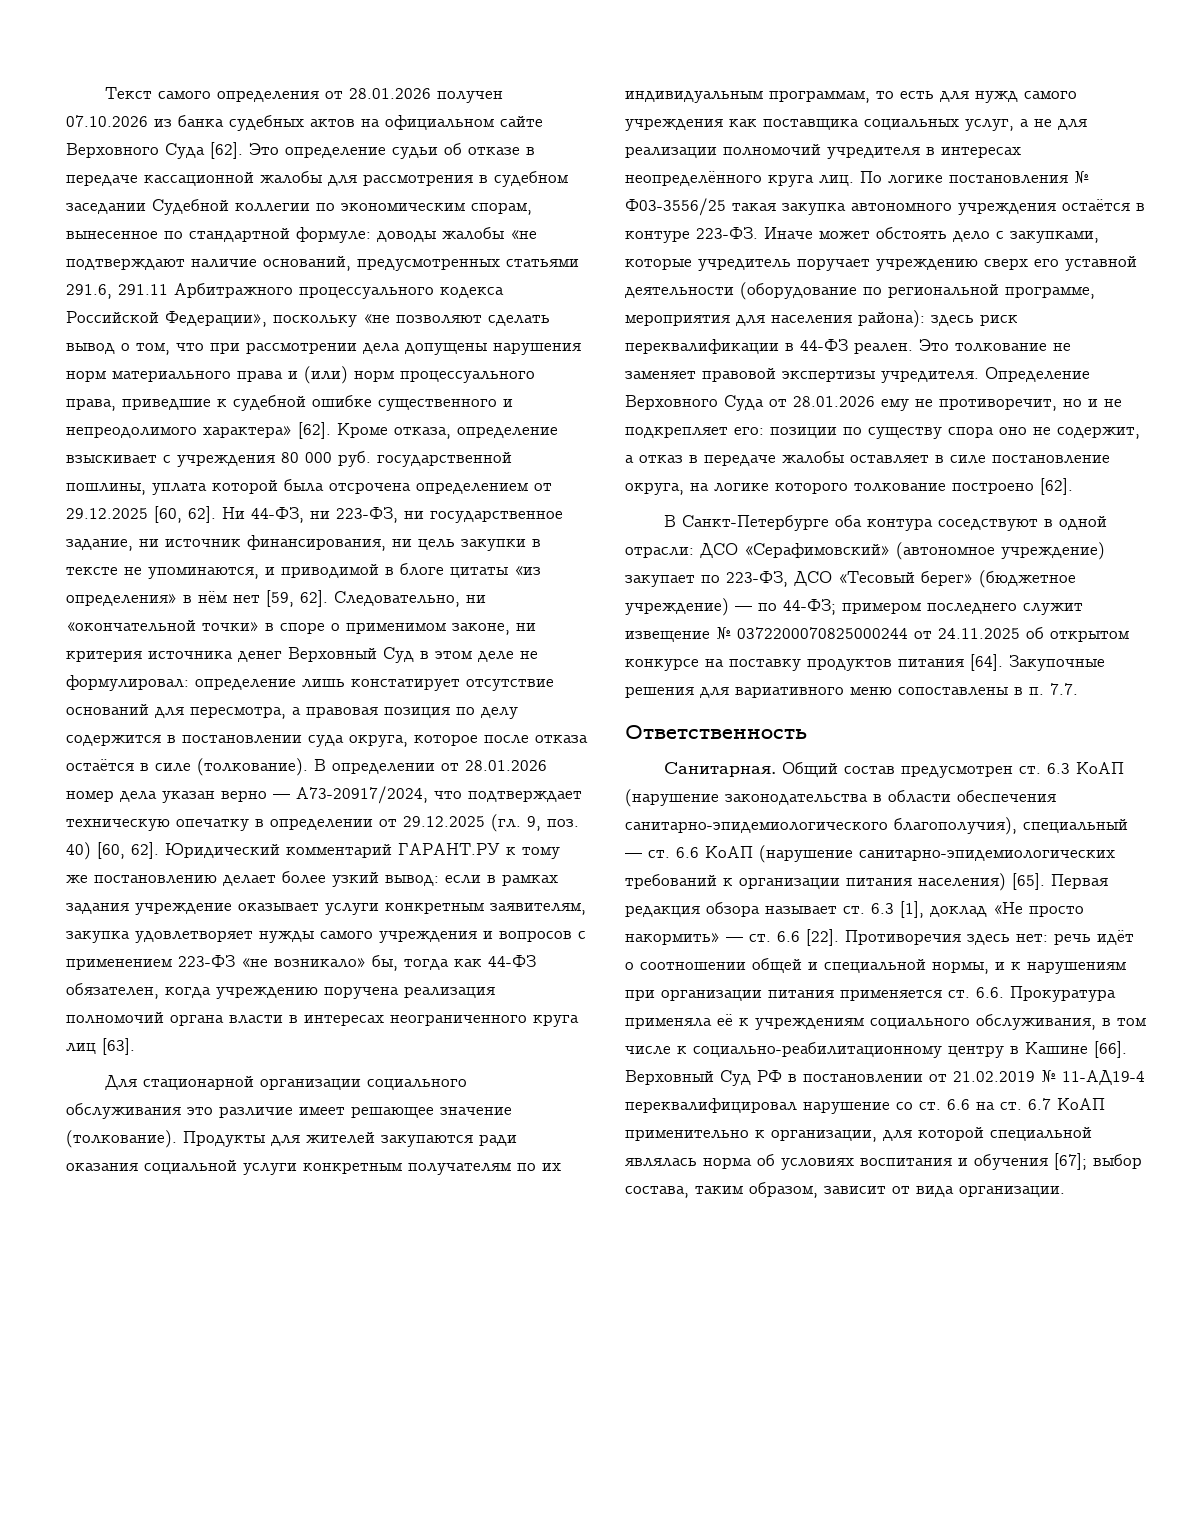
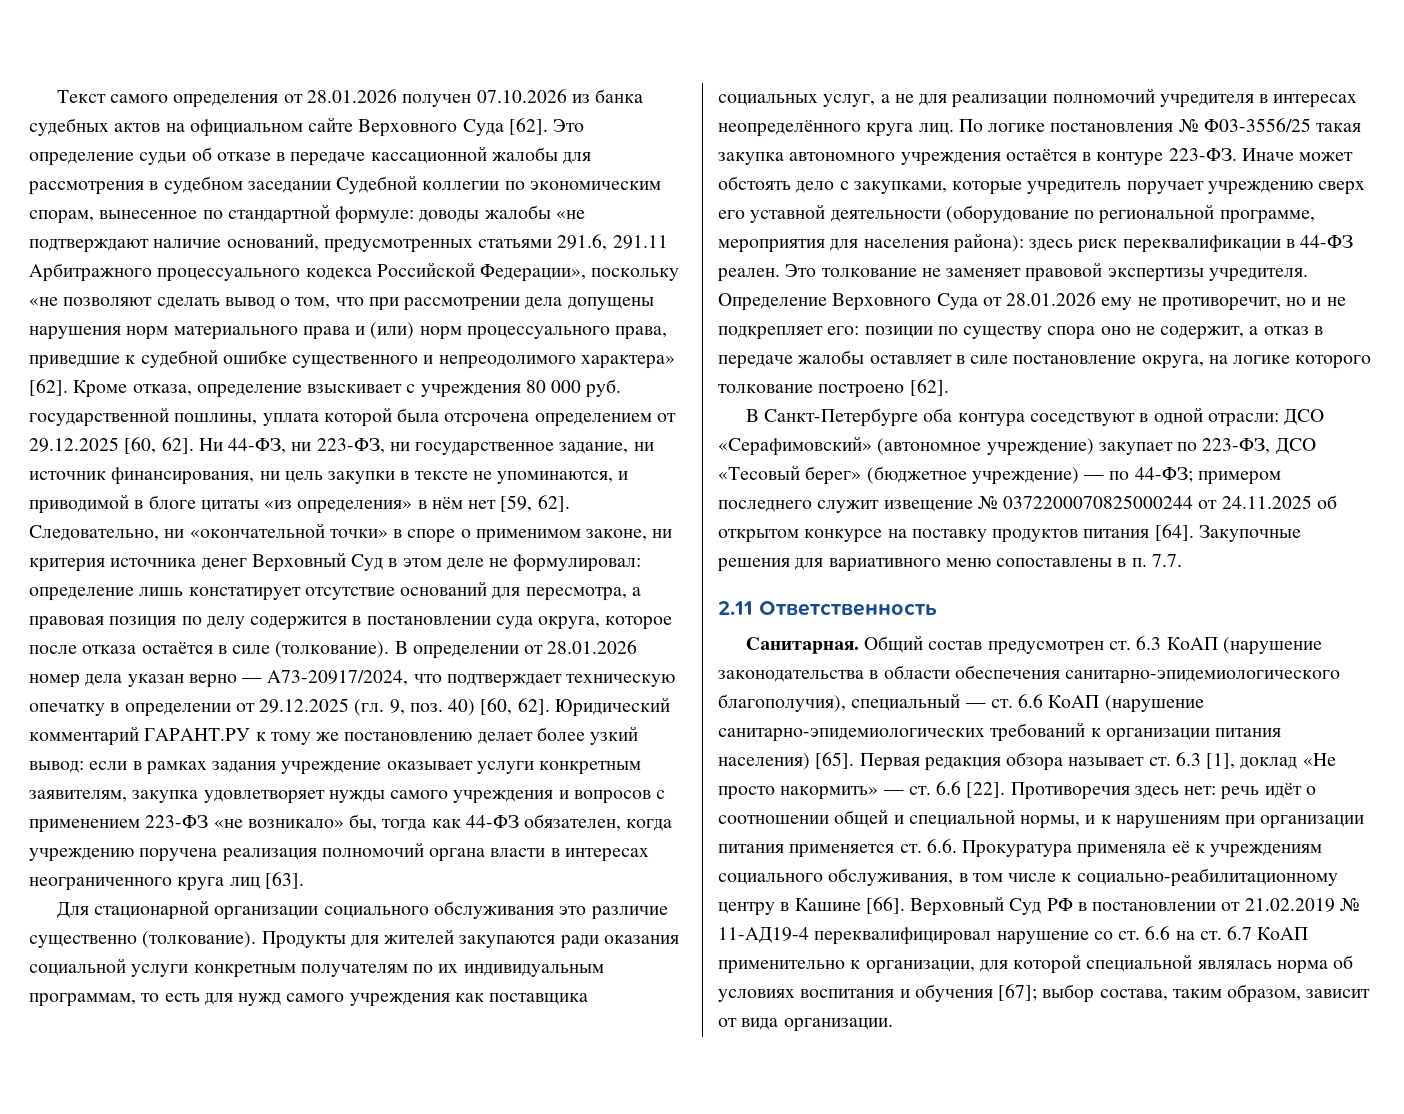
[299,1106,512,1118] имеет решающее значение -> [29,935,137,948] существенно
(1078, 689) none -> [718,601,753,615] 2.11

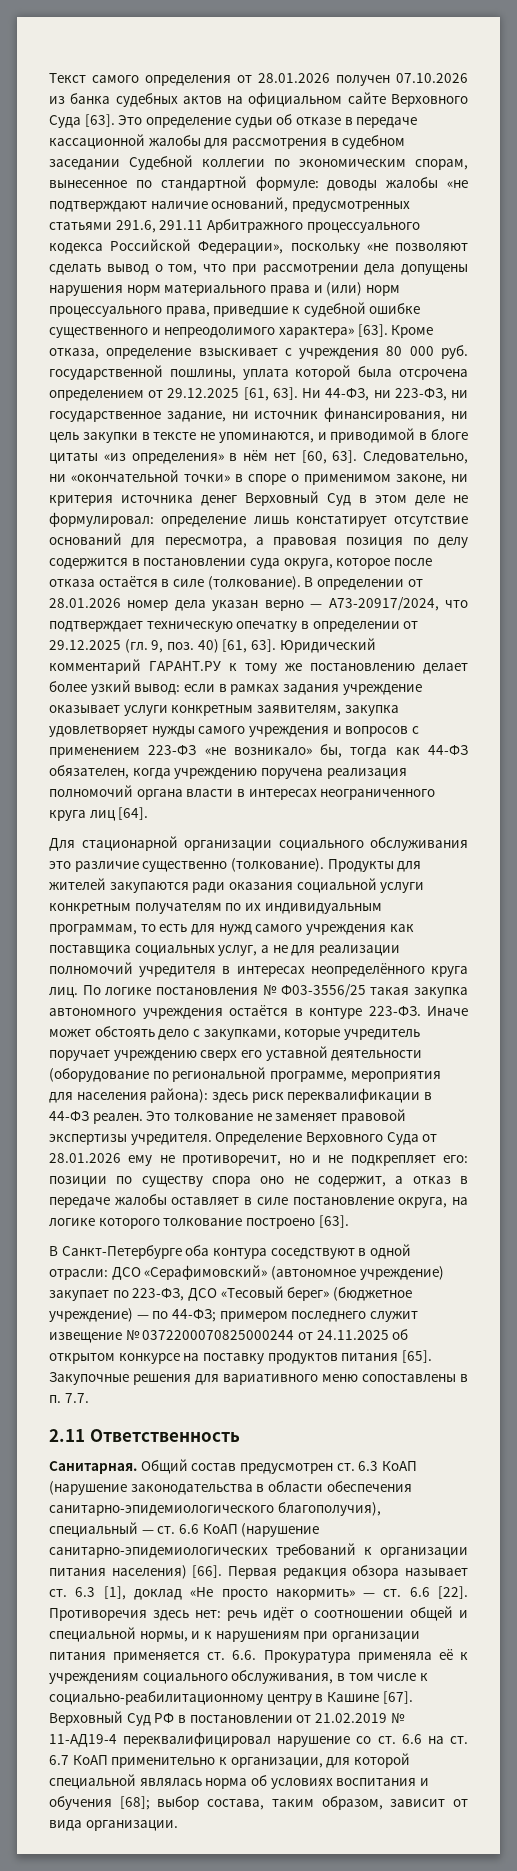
[508,118,548,135] [62]. -> [84,114,115,127] [63].
[29,379,68,396] [62]. -> [357,324,388,337] [63].
[124,437,194,454] [60, 62]. -> [243,387,298,401] [61, 63].
[500,495,570,512] [59, 62]. -> [301,450,358,464] [60, 63].
[480,698,550,715] [60, 62]. -> [222,639,276,653] [61, 63].
[264,872,304,889] [63]. -> [118,807,149,820] [64].
[909,379,949,396] [62]. -> [318,1215,349,1228] [63].
[1154,524,1194,541] [64]. -> [401,1350,432,1363] [65].
[815,752,855,769] [65]. -> [192,1565,223,1578] [66].
[865,897,905,914] [66]. -> [382,1691,413,1704] [67].
[998,984,1038,1001] [67]; -> [119,1796,150,1810] [68];

